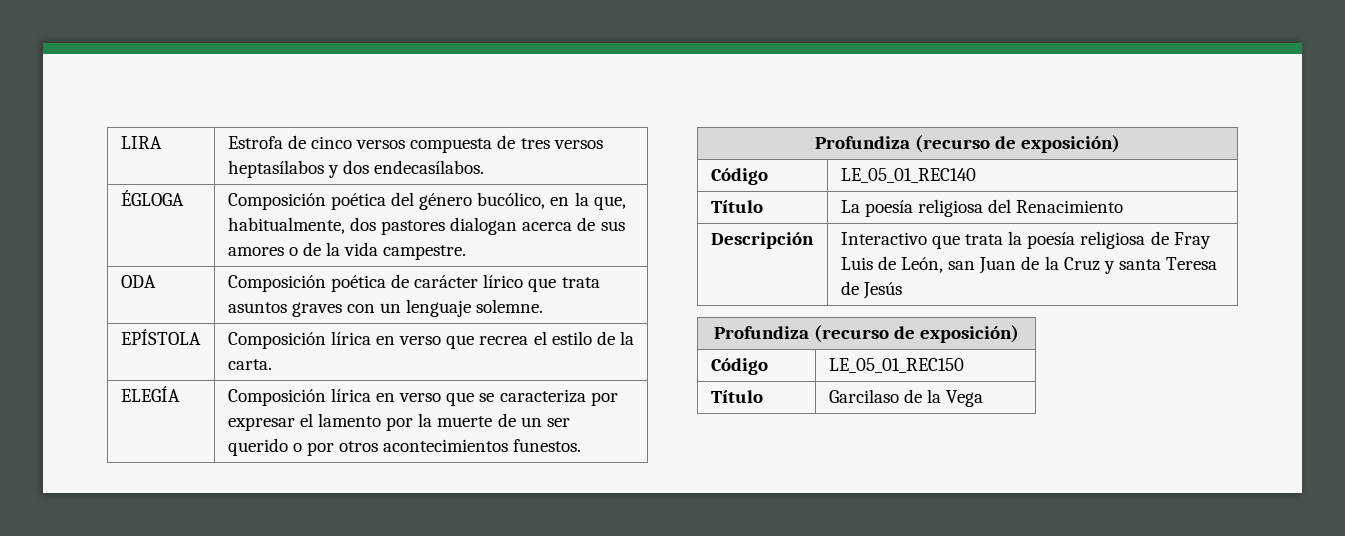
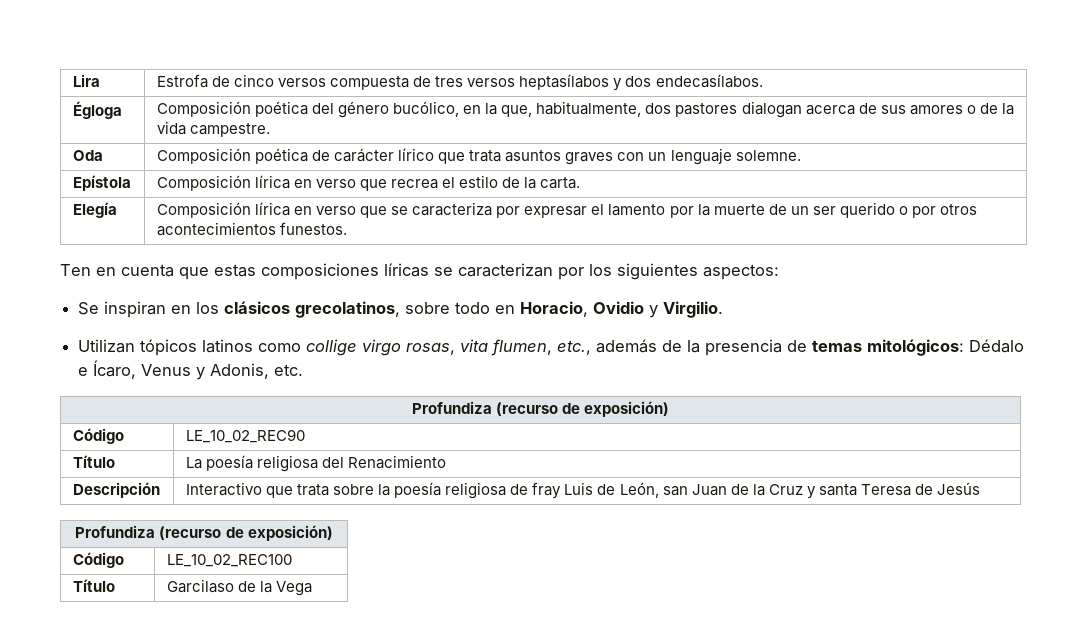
[120,136,162,149] LIRA -> [72,74,100,87] Lira
[120,190,184,206] ÉGLOGA -> [72,101,122,119] Égloga
[120,275,156,288] ODA -> [72,150,103,161] Oda
[120,329,201,345] EPÍSTOLA -> [72,175,131,191] Epístola
[120,386,180,402] ELEGÍA -> [72,202,117,218] Elegía
[814,135,1121,153] [710,168,768,185] [840,168,976,183] // Profundiza (recurso de exposición) // Código | LE_05_01_REC140 -> [60,263,779,280] [78,301,724,318] [78,339,1025,356] [78,360,304,380] [411,401,670,417] [72,428,124,444] [185,429,305,443] // Ten en cuenta que estas composiciones líricas se caracterizan por los siguientes aspectos: // Se inspiran en los clásicos grecolatinos, sobre todo en Horacio, Ovidio y Virgilio. // Utilizan tópicos latinos como collige virgo rosas, vita flumen, etc., además de la presencia de temas mitológicos: Dédalo e Ícaro, Venus y Adonis, etc. // Profundiza (recurso de exposición) // Código | LE_10_02_REC90
(1004, 239) none -> [333,484,375,495] sobre
[1173,232,1211,249] Fray -> [532,482,562,499] fray
[828,358,964,373] LE_05_01_REC150 -> [166,554,292,567] LE_10_02_REC100

